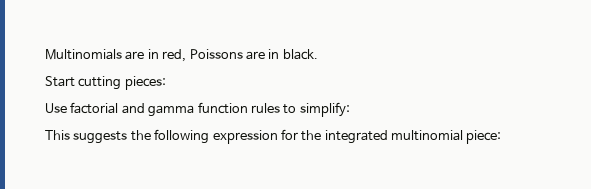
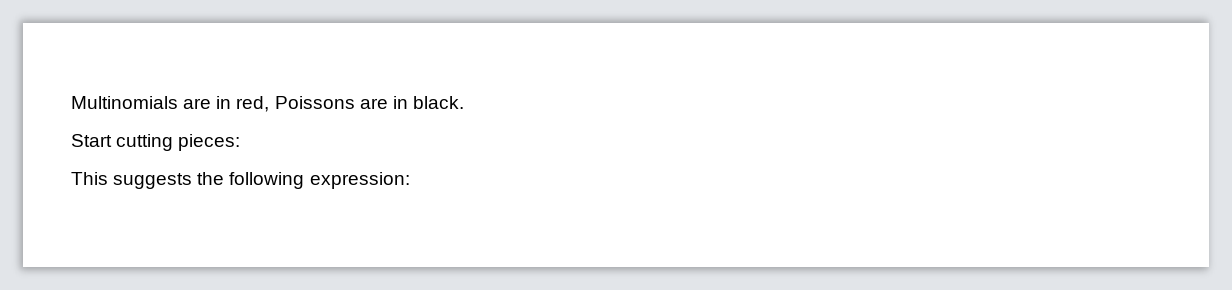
[45,102,350,117] [45,129,502,144] Use factorial and gamma function rules to simplify: // This suggests the following expression for the integrated multinomial piece: -> [71,172,410,189] This suggests the following expression:

